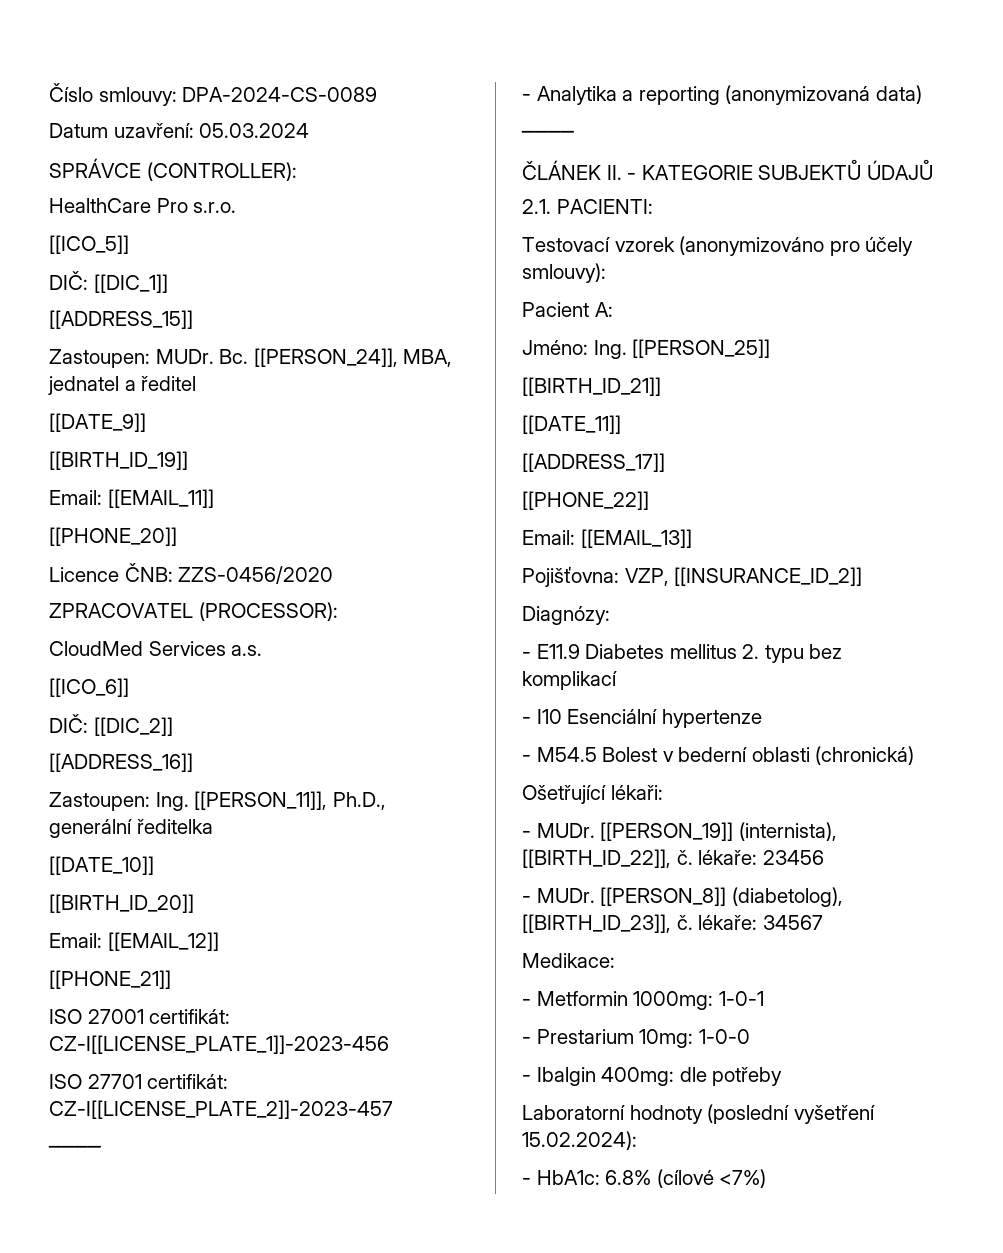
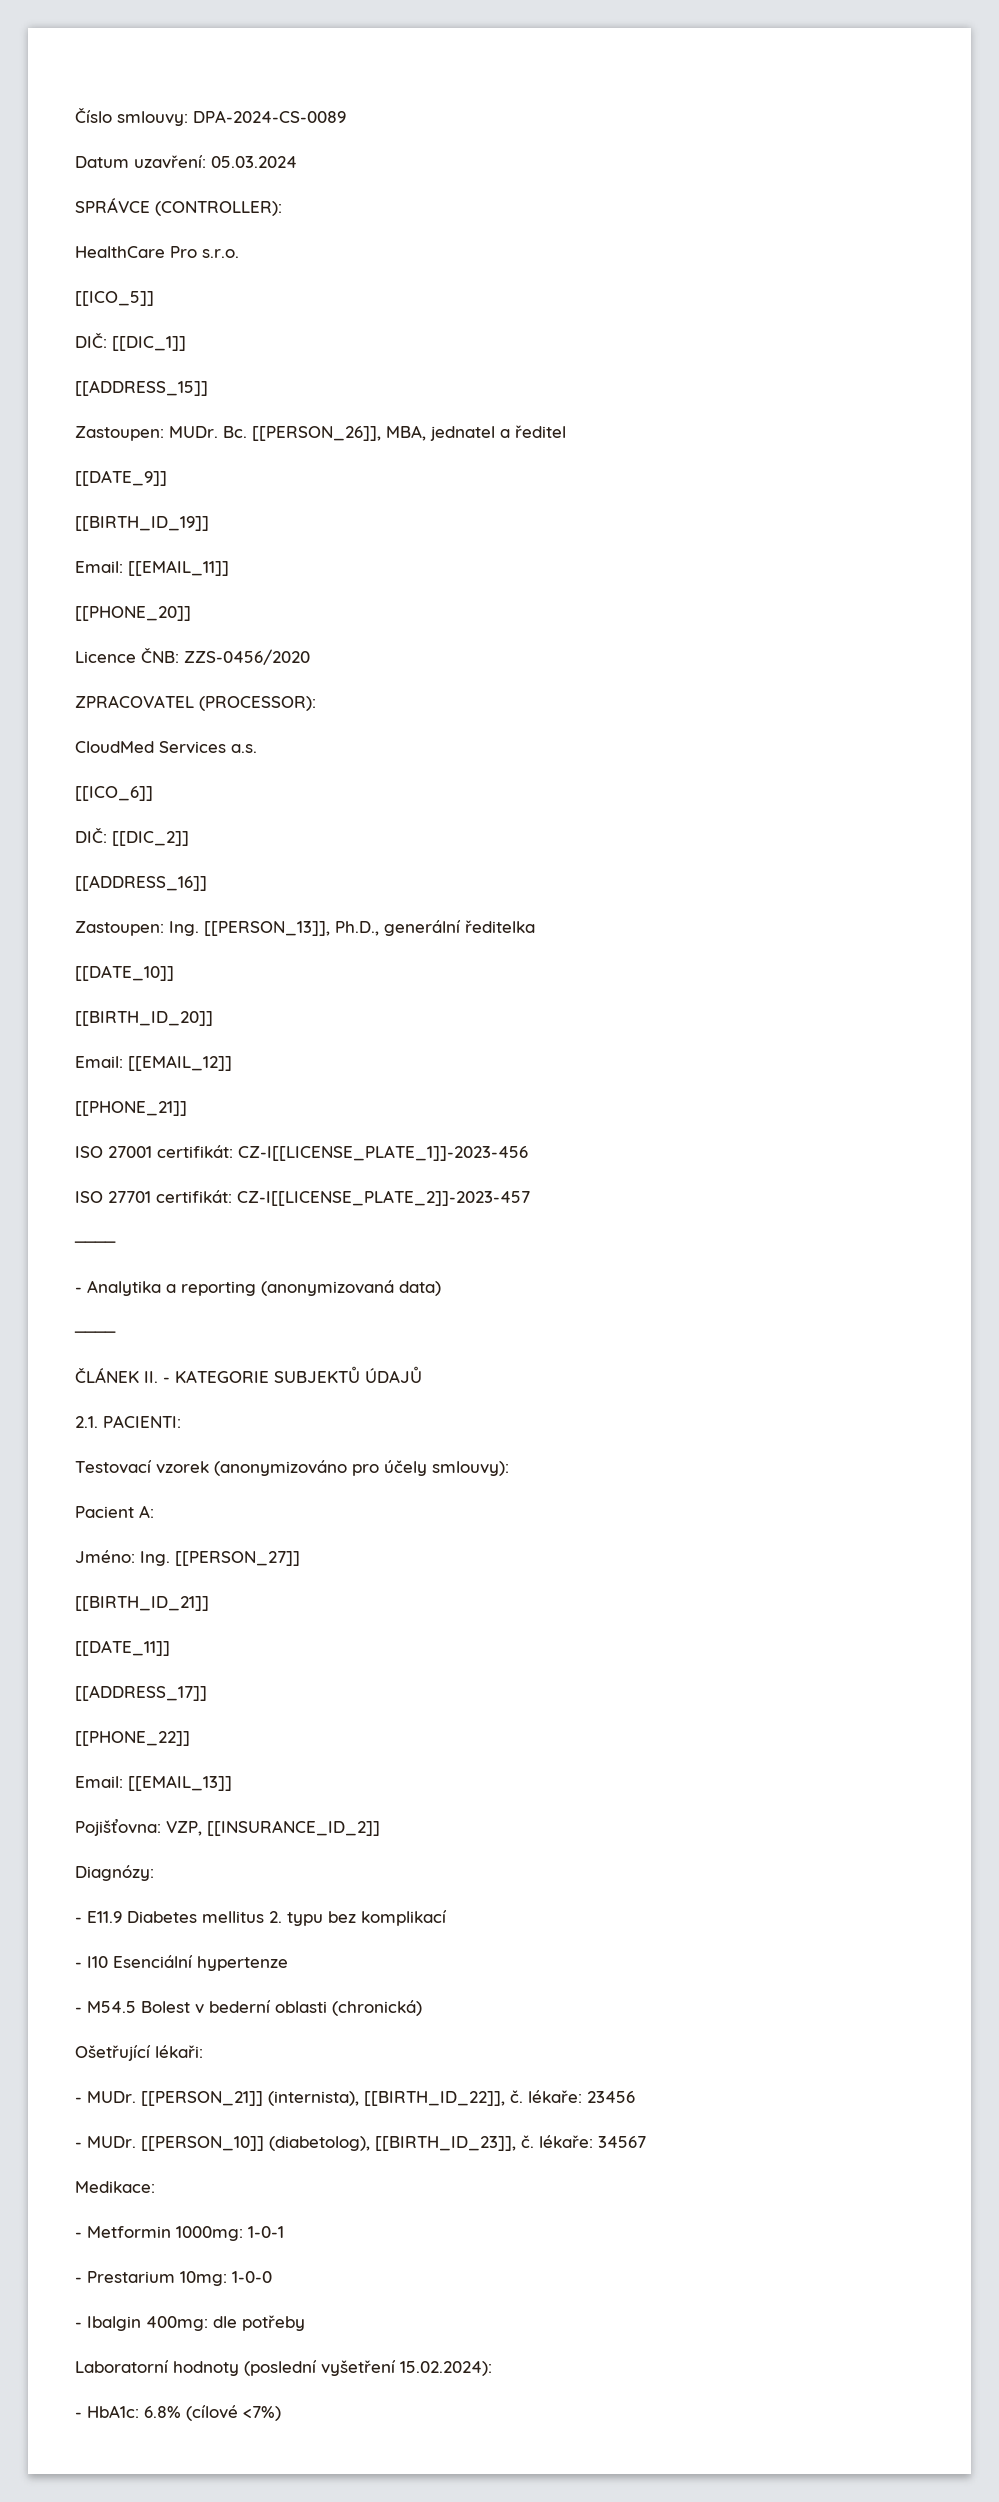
[253,348,398,367] [[PERSON_24]], -> [252,426,381,441] [[PERSON_26]],
[194,791,328,810] [[PERSON_11]], -> [204,921,330,936] [[PERSON_13]],
[632,339,771,358] [[PERSON_25]] -> [175,1551,300,1566] [[PERSON_27]]
[600,822,734,841] [[PERSON_19]] -> [141,2091,263,2106] [[PERSON_21]]
[600,887,727,906] [[PERSON_8]] -> [141,2136,264,2151] [[PERSON_10]]

